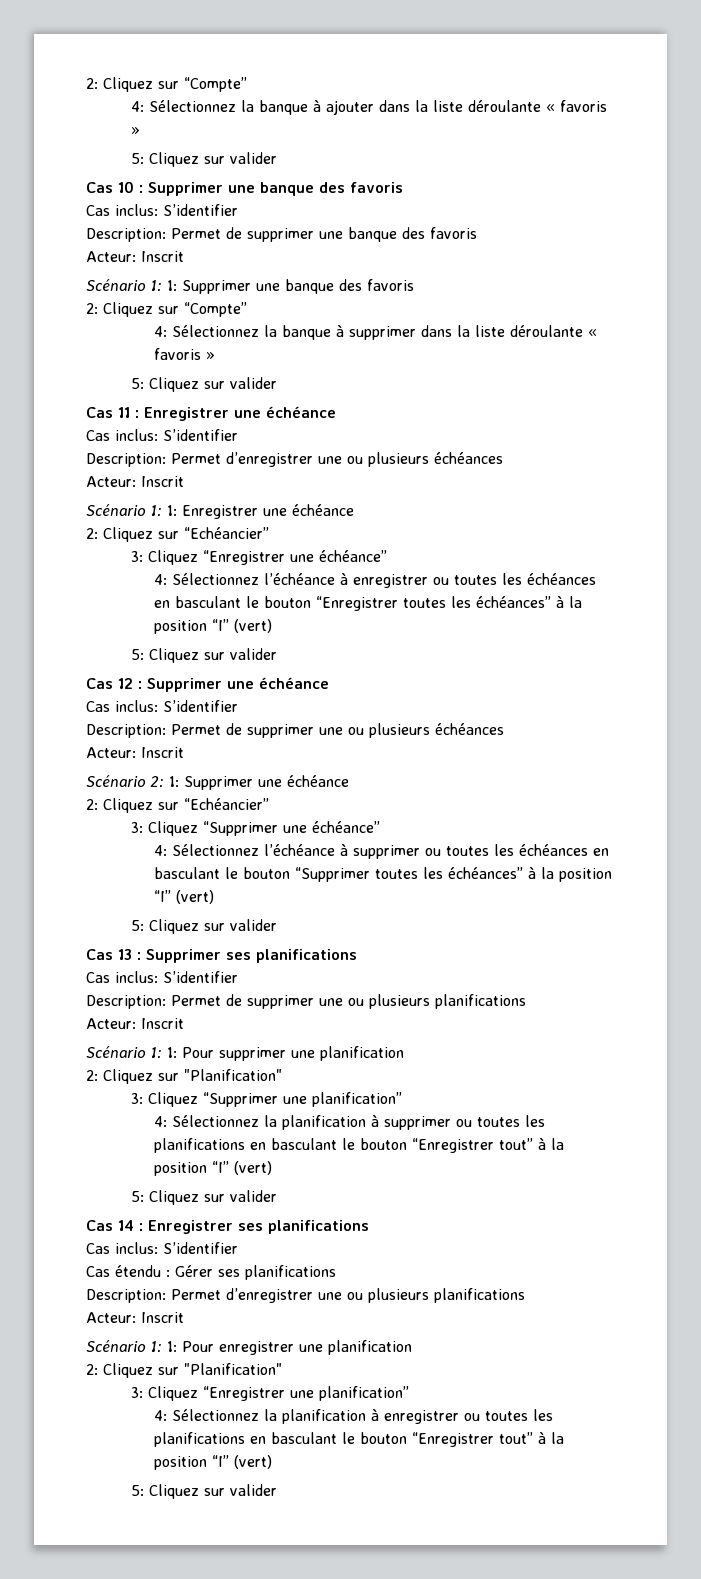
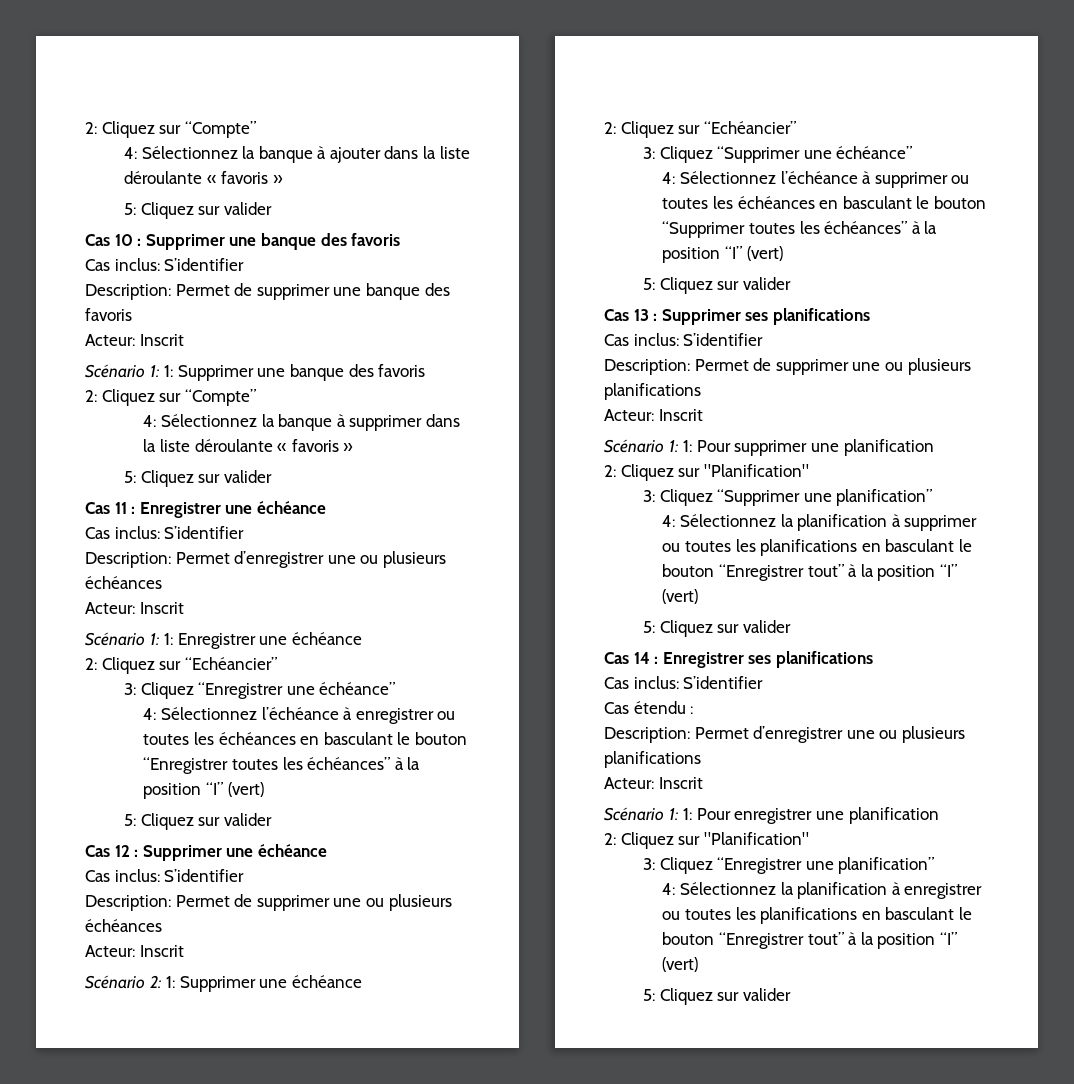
[175,1265,336,1280] Gérer ses planifications -> (694, 710) none

